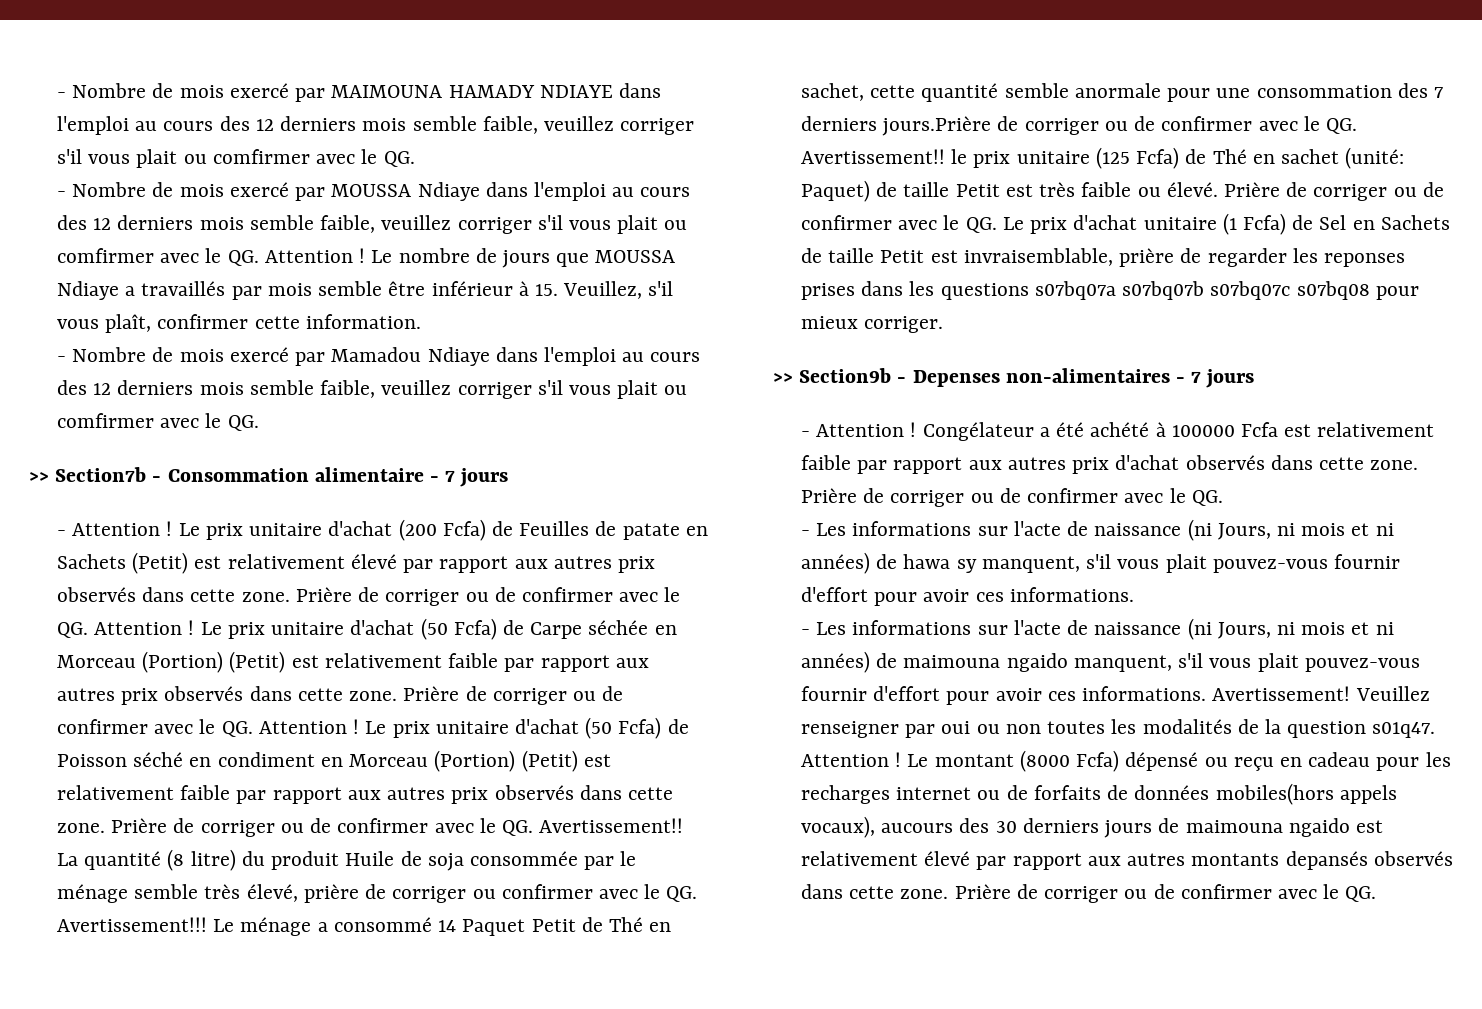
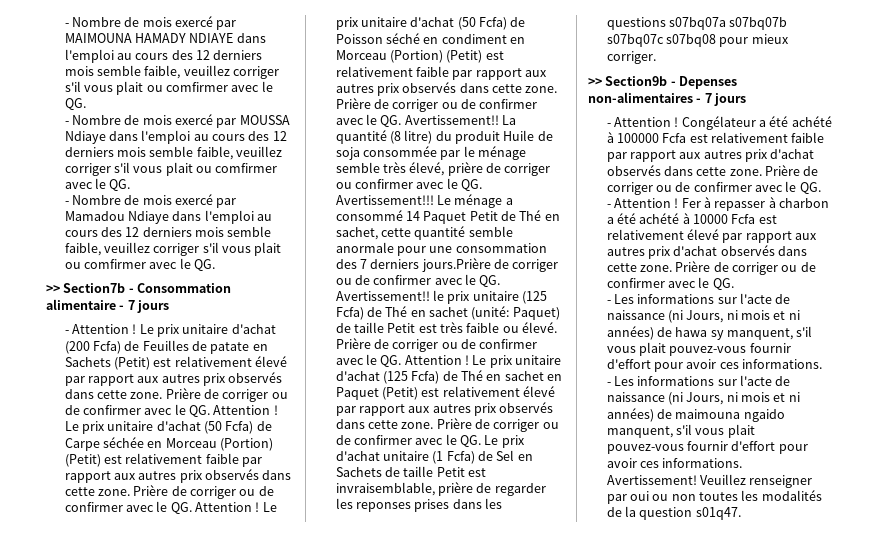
[264,248,676,268] [57,281,674,300] [57,314,421,333] Attention ! Le nombre de jours que MOUSSA Ndiaye a travaillés par mois semble être inférieur à 15. Veuillez, s'il vous plaît, confirmer cette information. -> (131, 185) none
(997, 225) none -> [404,355,562,368] [335,370,563,384] [335,386,556,400] [335,402,554,416] [335,418,559,432] [335,434,482,447] Attention ! Le prix unitaire d'achat (125 Fcfa) de Thé en sachet en Paquet (Petit) est relativement élevé par rapport aux autres prix observés dans cette zone. Prière de corriger ou de confirmer avec le QG.
(1223, 498) none -> [606,197,830,211] [606,213,777,224] [606,229,818,243] [606,245,808,259] [606,261,816,275] [606,277,734,290] // - Attention ! Fer à repasser à charbon a été achété à 10000 Fcfa est relativement élevé par rapport aux autres prix d'achat observés dans cette zone. Prière de corriger ou de confirmer avec le QG.
[801,750,1451,772] [801,783,1397,805] [801,816,1383,838] [801,851,1453,870] [801,884,1377,903] Attention ! Le montant (8000 Fcfa) dépensé ou reçu en cadeau pour les recharges internet ou de forfaits de données mobiles(hors appels vocaux), aucours des 30 derniers jours de maimouna ngaido est relativement élevé par rapport aux autres montants depansés observés dans cette zone. Prière de corriger ou de confirmer avec le QG. -> (741, 513) none

